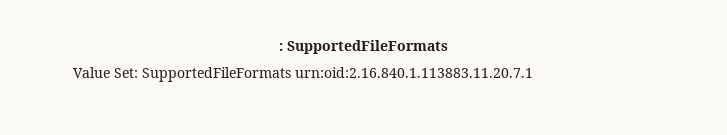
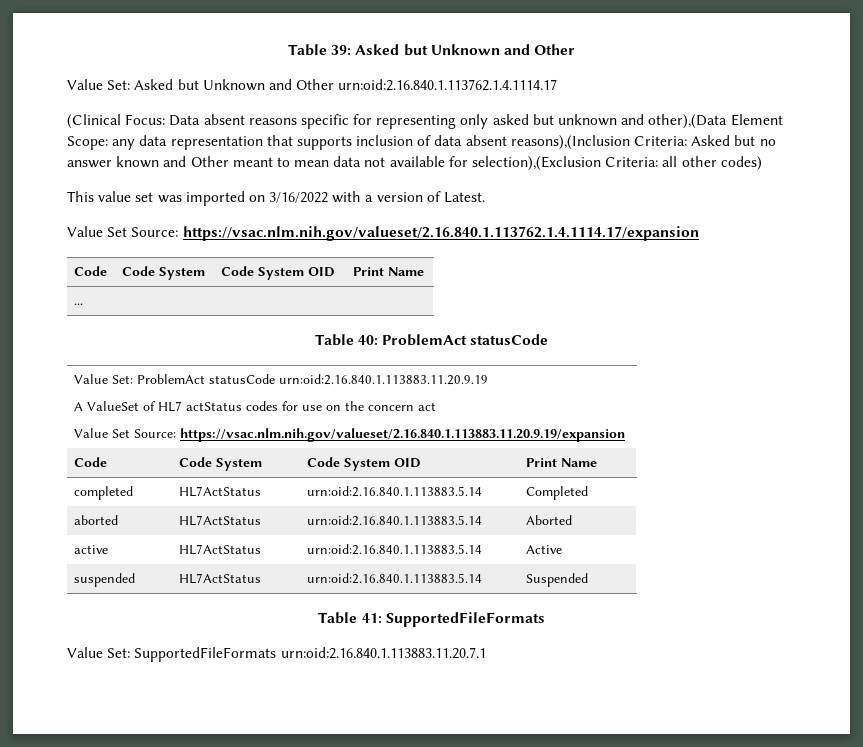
[279,43,283,51] : -> [287,44,576,56] [67,79,558,91] [67,114,783,129] [67,135,776,150] [67,156,762,171] [67,191,486,206] [67,226,699,241] [74,266,108,276] [122,266,206,280] [221,266,336,280] [353,267,425,276] [74,303,84,305] [314,334,549,346] [74,374,489,385] [74,401,437,412] [74,428,626,442] [74,457,108,467] [179,457,263,471] [307,457,422,471] [526,458,598,467] [74,486,134,500] [179,486,262,497] [307,486,483,497] [526,486,589,500] [74,515,119,525] [179,515,262,526] [307,515,483,526] [526,515,573,525] [74,545,109,554] [179,544,262,555] [307,544,483,555] [526,545,563,554] [74,573,136,587] [179,573,262,584] [307,573,483,584] [526,573,589,587] [318,612,382,624] Table 39: Asked but Unknown and Other // Value Set: Asked but Unknown and Other urn:oid:2.16.840.1.113762.1.4.1114.17 // (Clinical Focus: Data absent reasons specific for representing only asked but unknown and other),(Data Element Scope: any data representation that supports inclusion of data absent reasons),(Inclusion Criteria: Asked but no answer known and Other meant to mean data not available for selection),(Exclusion Criteria: all other codes) // This value set was imported on 3/16/2022 with a version of Latest. // Value Set Source: https://vsac.nlm.nih.gov/valueset/2.16.840.1.113762.1.4.1114.17/expansion // Code | Code System | Code System OID | Print Name // ... // Table 40: ProblemAct statusCode // Value Set: ProblemAct statusCode urn:oid:2.16.840.1.113883.11.20.9.19 // A ValueSet of HL7 actStatus codes for use on the concern act // Value Set Source: https://vsac.nlm.nih.gov/valueset/2.16.840.1.113883.11.20.9.19/expansion // Code | Code System | Code System OID | Print Name // completed | HL7ActStatus | urn:oid:2.16.840.1.113883.5.14 | Completed // aborted | HL7ActStatus | urn:oid:2.16.840.1.113883.5.14 | Aborted // active | HL7ActStatus | urn:oid:2.16.840.1.113883.5.14 | Active // suspended | HL7ActStatus | urn:oid:2.16.840.1.113883.5.14 | Suspended // Table 41:

